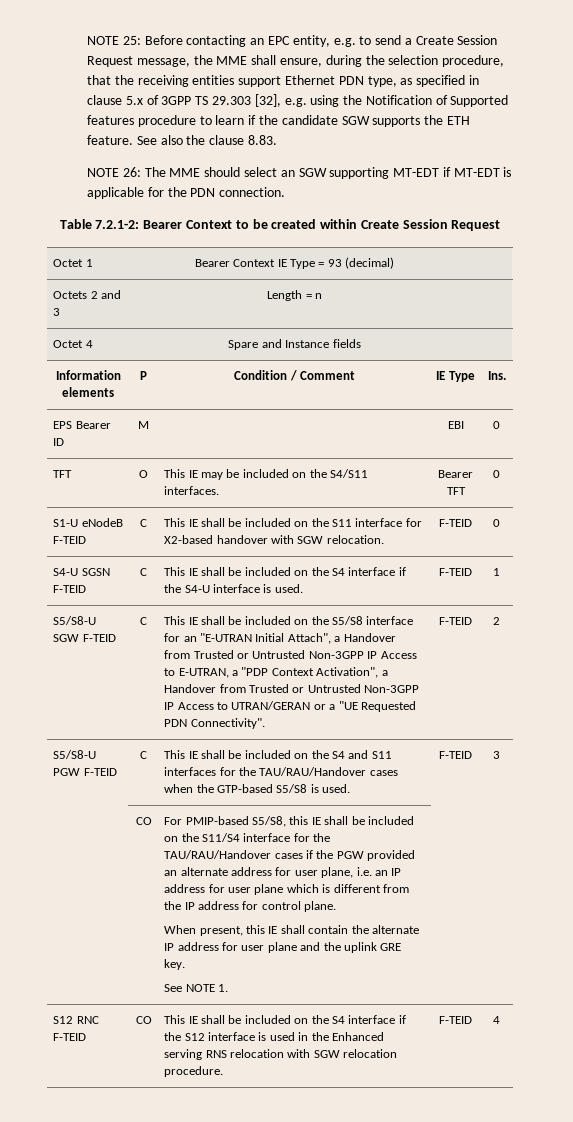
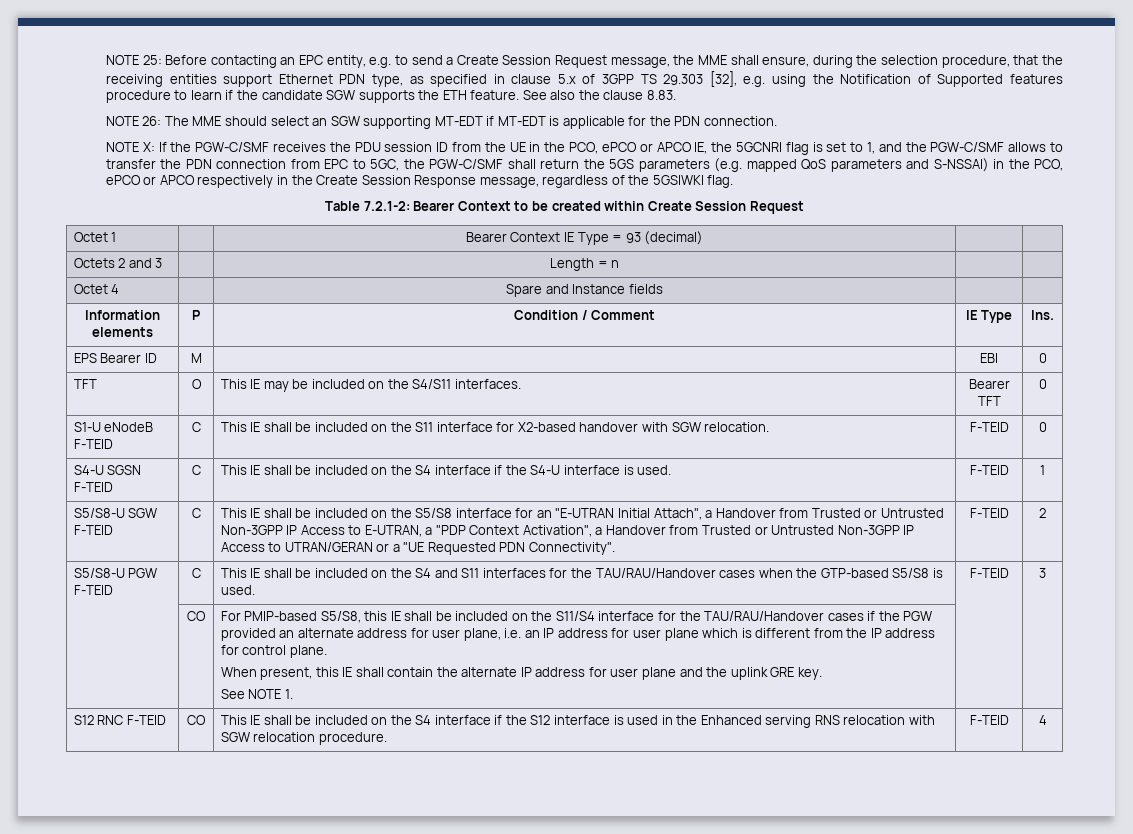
(286, 192) none -> [105,142,1064,155] [105,158,1063,172] [105,175,734,188] // NOTE X: If the PGW-C/SMF receives the PDU session ID from the UE in the PCO, ePCO or APCO IE, the 5GCNRI flag is set to 1, and the PGW-C/SMF allows to transfer the PDN connection from EPC to 5GC, the PGW-C/SMF shall return the 5GS parameters (e.g. mapped QoS parameters and S-NSSAI) in the PCO, ePCO or APCO respectively in the Create Session Response message, regardless of the 5GSIWKI flag.

